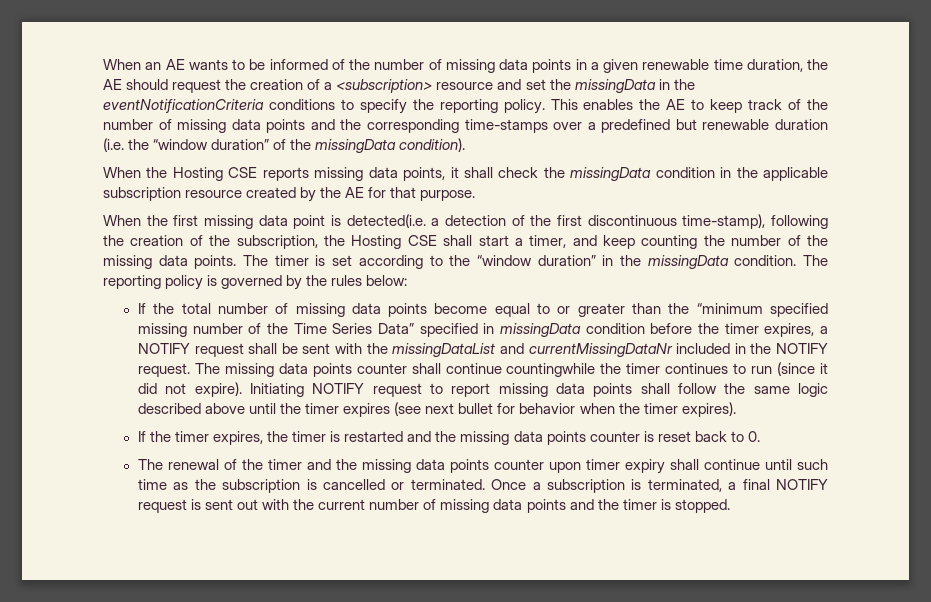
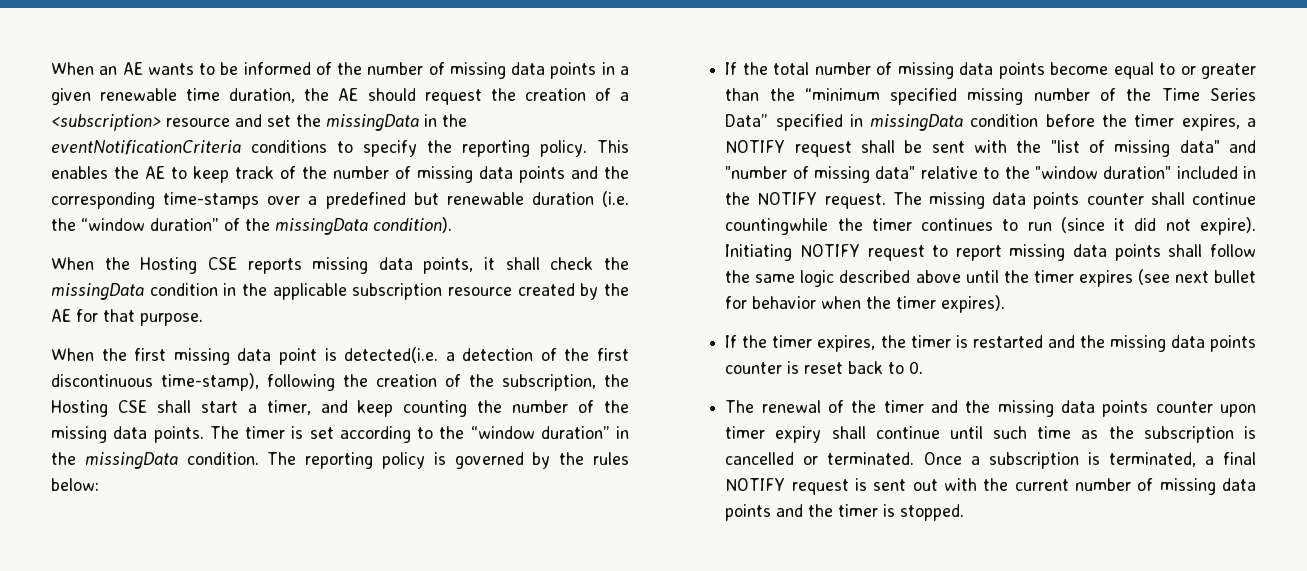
[392,343,673,357] missingDataList and currentMissingDataNr -> [1050,140,1256,157] [725,166,1172,183] "list of missing data" and "number of missing data" relative to the "window duration"

